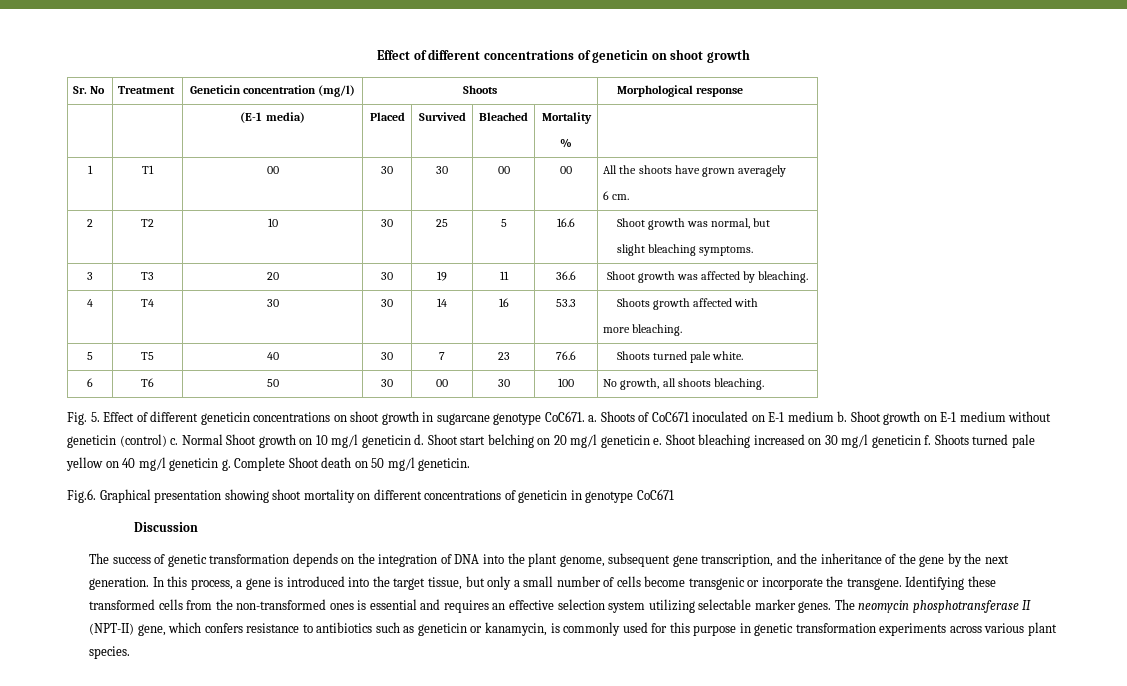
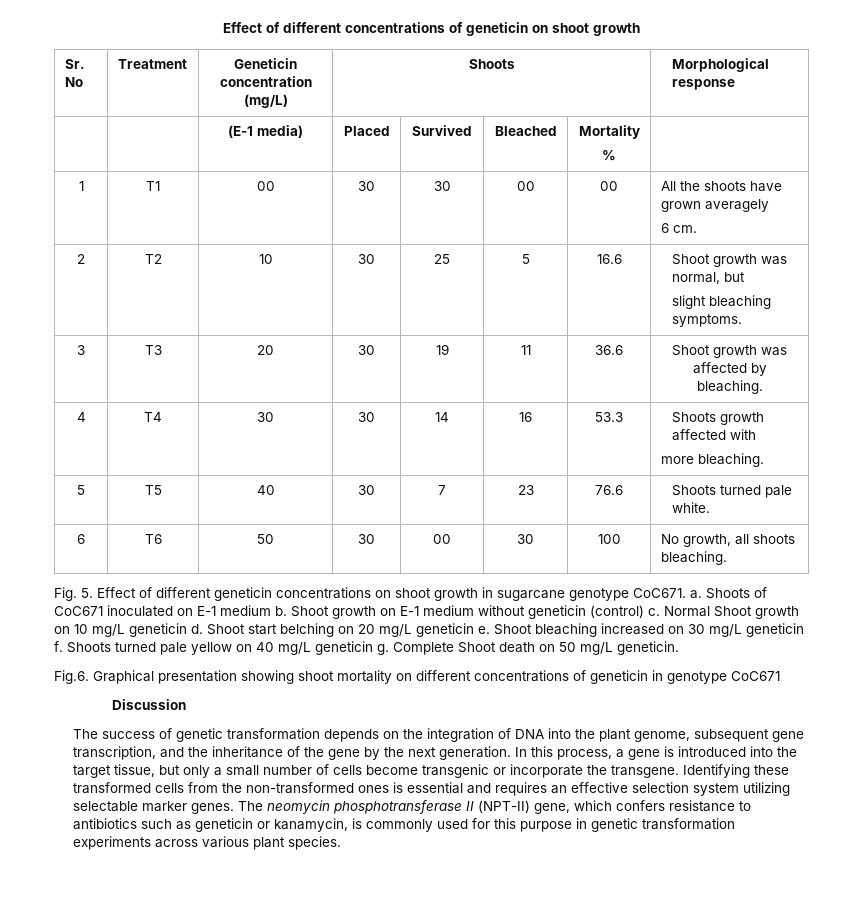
[318,85,356,97] (mg/l) -> [243,94,288,108] (mg/L)
[331,434,359,448] mg/l -> [92,624,125,637] mg/L
[570,434,598,448] mg/l -> [379,624,412,637] mg/L
[841,434,869,448] mg/l -> [709,624,742,637] mg/L
[138,457,166,471] mg/l -> [278,642,311,655] mg/L
[387,457,415,471] mg/l -> [580,642,613,655] mg/L

